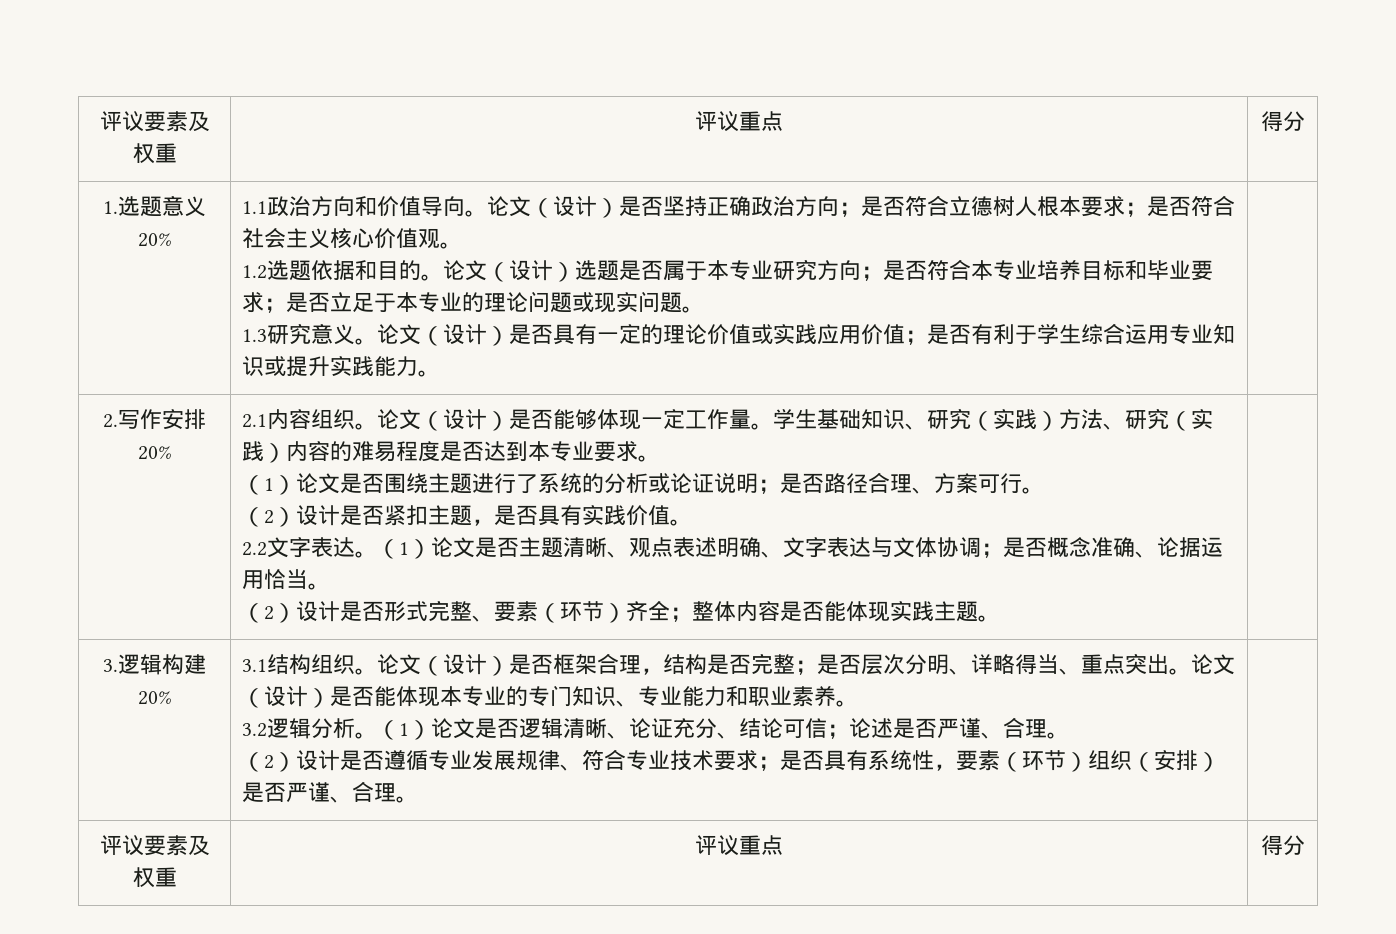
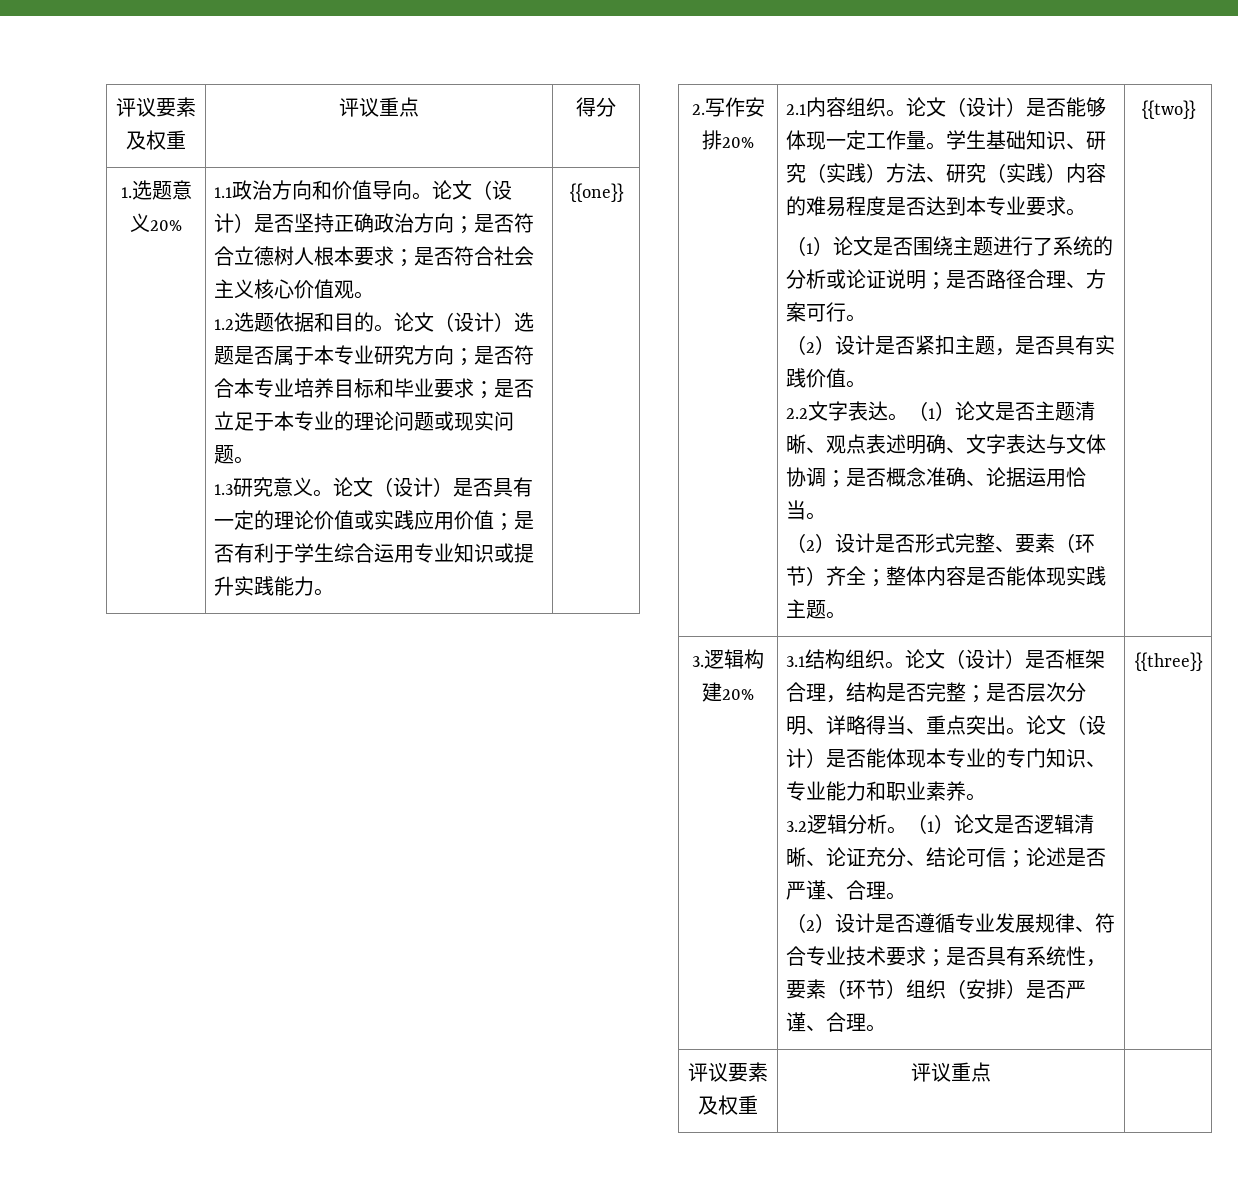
(440, 373) none -> [569,183,624,202] {{one}}
(1000, 618) none -> [1141,100,1196,119] {{two}}
[99,835,210,856] [132,867,177,888] [695,835,783,856] [1260,835,1305,856] // 评议要素及权重 | 评议重点 | 得分 -> [1134,652,1203,671] [688,1062,768,1082] [698,1095,758,1115] [911,1062,991,1082] {{three}} // 评议要素及权重 | 评议重点 |

